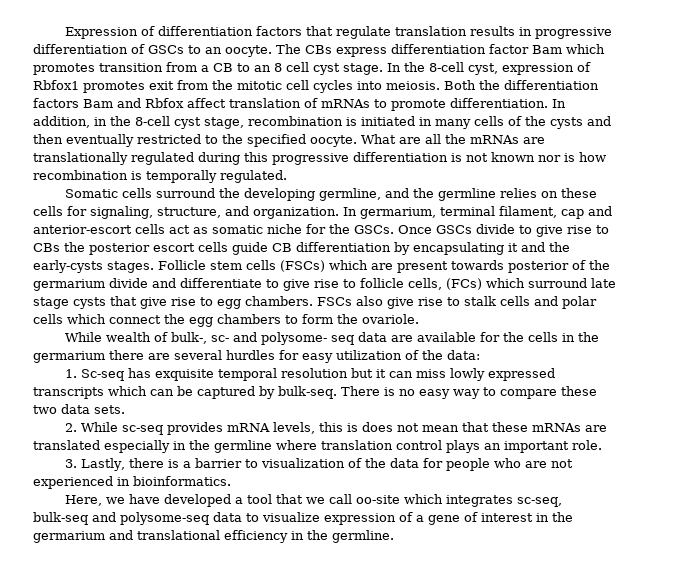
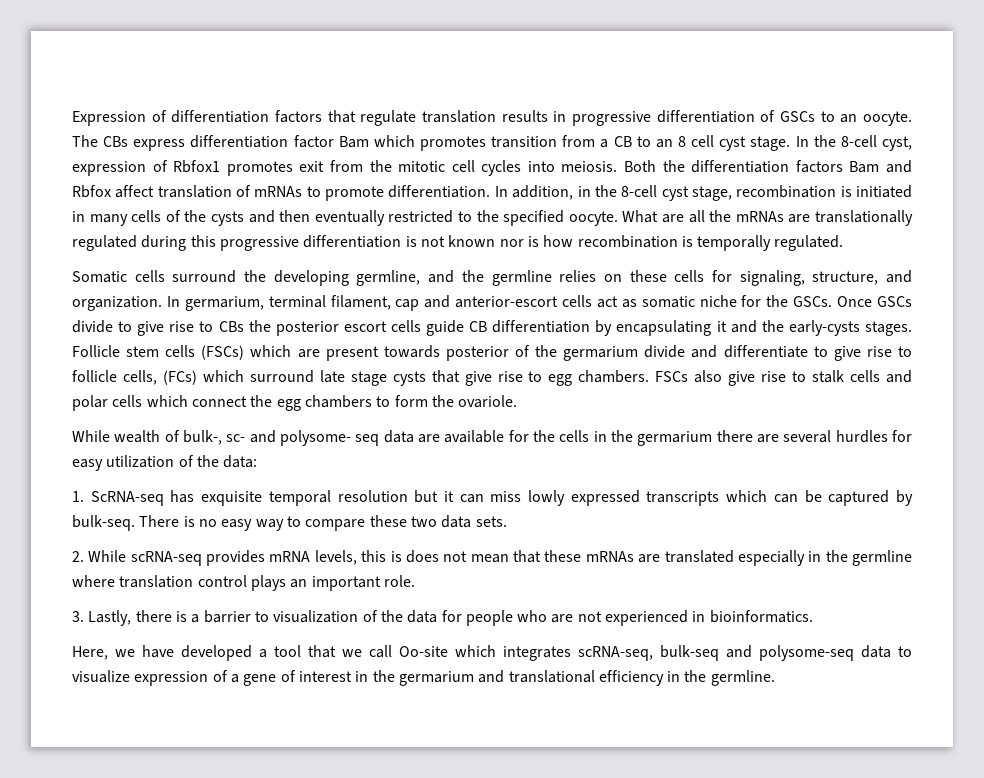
[80,369,124,381] Sc-seq -> [90,491,164,506] ScRNA-seq
[121,425,163,435] sc-seq -> [130,551,202,566] scRNA-seq
[355,495,400,504] oo-site -> [399,646,448,657] Oo-site
[516,497,562,507] sc-seq, -> [578,646,653,661] scRNA-seq,

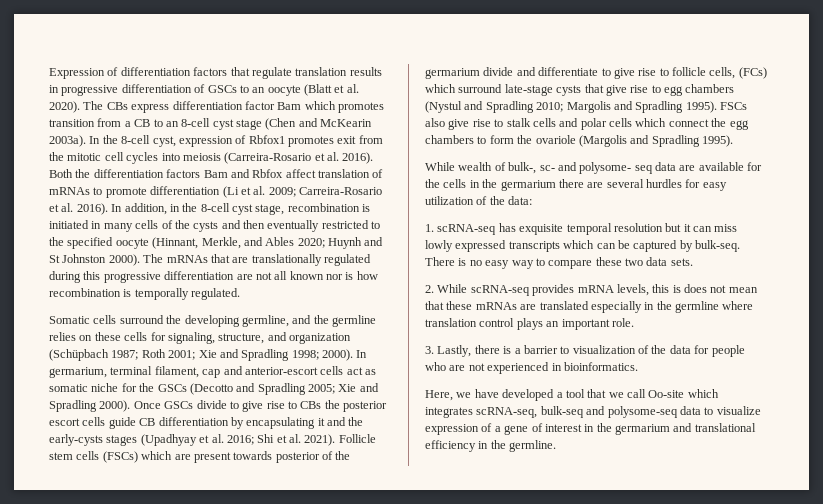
[862,111,912,126] oocyte. -> [267,84,359,96] [49,101,80,113] oocyte (Blatt et al. 2020).
[678,135,791,151] 8 cell cyst stage. -> [181,118,373,130] [49,135,86,147] 8-cell cyst stage (Chen and McKearin 2003a).
[561,161,618,172] meiosis. -> [182,152,374,164] meiosis (Carreira-Rosario et al. 2016).
[388,185,491,198] differentiation. -> [150,186,382,198] [49,203,108,215] differentiation (Li et al. 2009; Carreira-Rosario et al. 2016).
[568,210,784,226] oocyte. What are all the mRNAs -> [115,237,384,249] [49,254,230,266] oocyte (Hinnant, Merkle, and Ables 2020; Huynh and St Johnston 2000). The mRNAs that
[405,236,445,247] is not -> [236,271,288,280] are not all
[72,296,162,311] organization. -> [289,333,351,344] [49,349,353,361] organization (Schüpbach 1987; Roth 2001; Xie and Spradling 1998; 2000).
[793,296,833,307] GSCs. -> [157,383,379,395] [49,400,131,412] GSCs (Decotto and Spradling 2005; Xie and Spradling 2000).
[865,321,913,336] stages. -> [106,434,336,446] stages (Upadhyay et al. 2016; Shi et al. 2021).
[319,370,387,386] late stage -> [504,84,553,96] late-stage
[578,370,650,383] chambers. -> [685,84,735,93] [425,101,717,113] chambers (Nystul and Spradling 2010; Margolis and Spradling 1995).
[458,395,518,408] ovariole. -> [535,135,733,147] ovariole (Margolis and Spradling 1995).
[90,491,164,506] ScRNA-seq -> [437,224,497,235] scRNA-seq

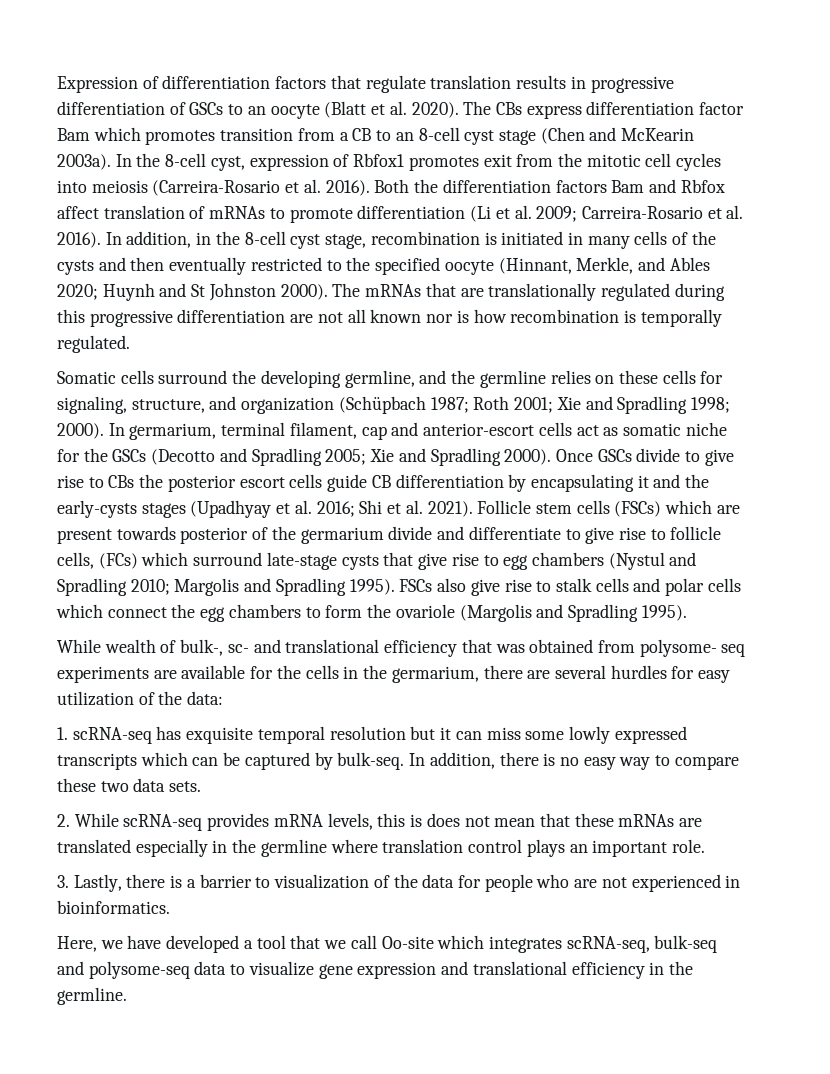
(577, 166) none -> [285,639,635,657] translational efficiency that was obtained from
[655,162,676,171] data -> [57,666,149,683] experiments
[500,180,556,191] germarium -> [391,666,479,683] germarium,
(738, 228) none -> [525,731,565,740] some
[425,257,455,266] There -> [409,752,539,769] In addition, there
[425,423,670,435] expression of a gene of interest in the germarium -> [318,962,437,979] gene expression

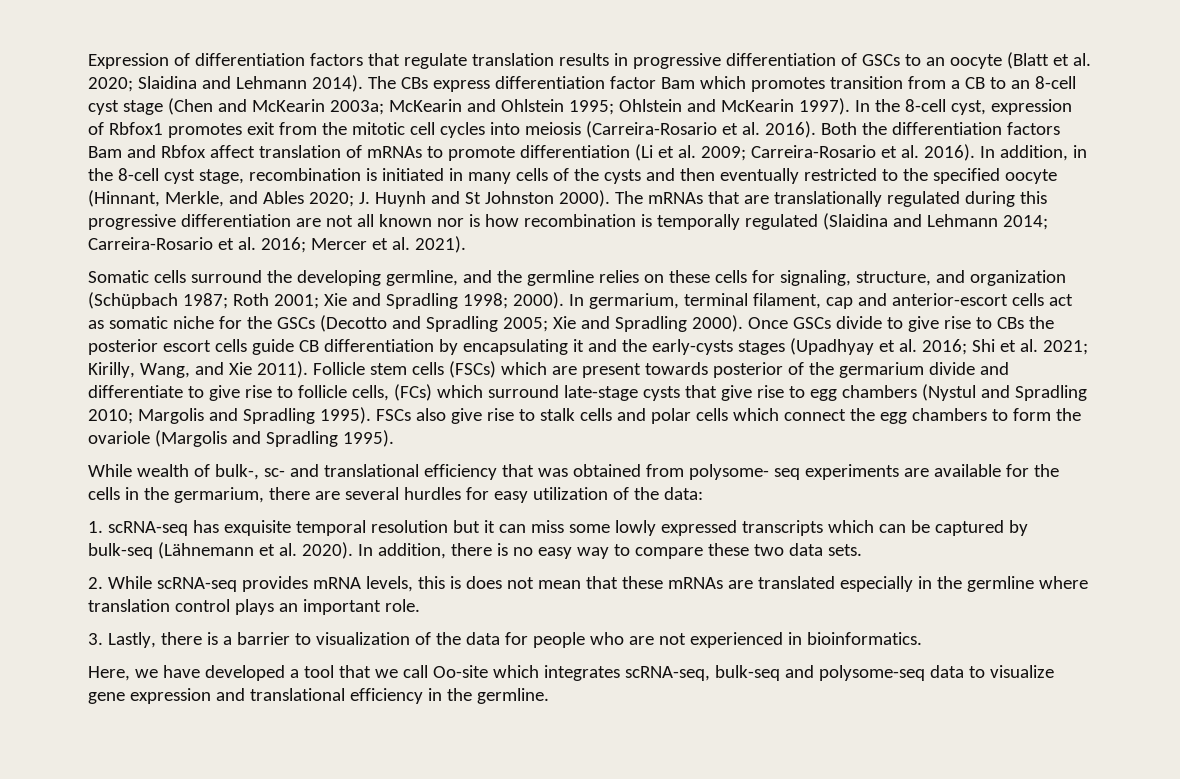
[411,102,459,118] 2020). -> [88,75,363,92] 2020; Slaidina and Lehmann 2014).
[57,154,111,170] 2003a). -> [329,98,850,115] 2003a; McKearin and Ohlstein 1995; Ohlstein and McKearin 1997).
(98, 292) none -> [358,192,370,204] J.
[57,335,130,353] regulated. -> [744,213,1048,230] [88,236,466,253] regulated (Slaidina and Lehmann 2014; Carreira-Rosario et al. 2016; Mercer et al. 2021).
[427,501,473,517] 2021). -> [1042,340,1088,355] [88,361,308,378] 2021; Kirilly, Wang, and Xie 2011).
[337,752,405,770] bulk-seq. -> [88,542,353,559] bulk-seq (Lähnemann et al. 2020).

